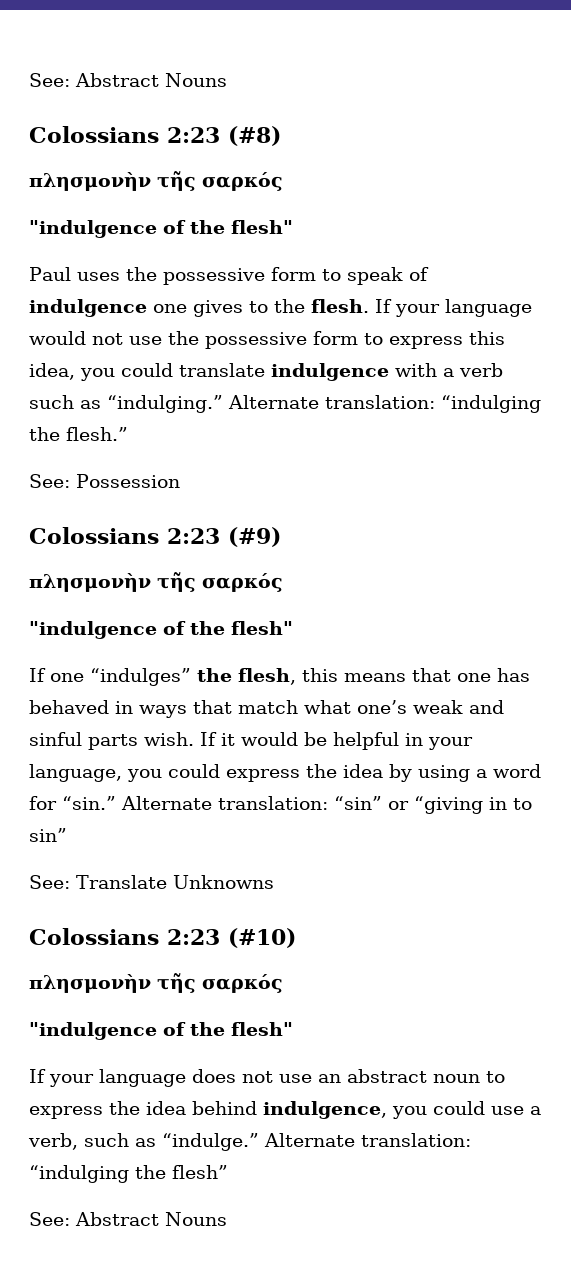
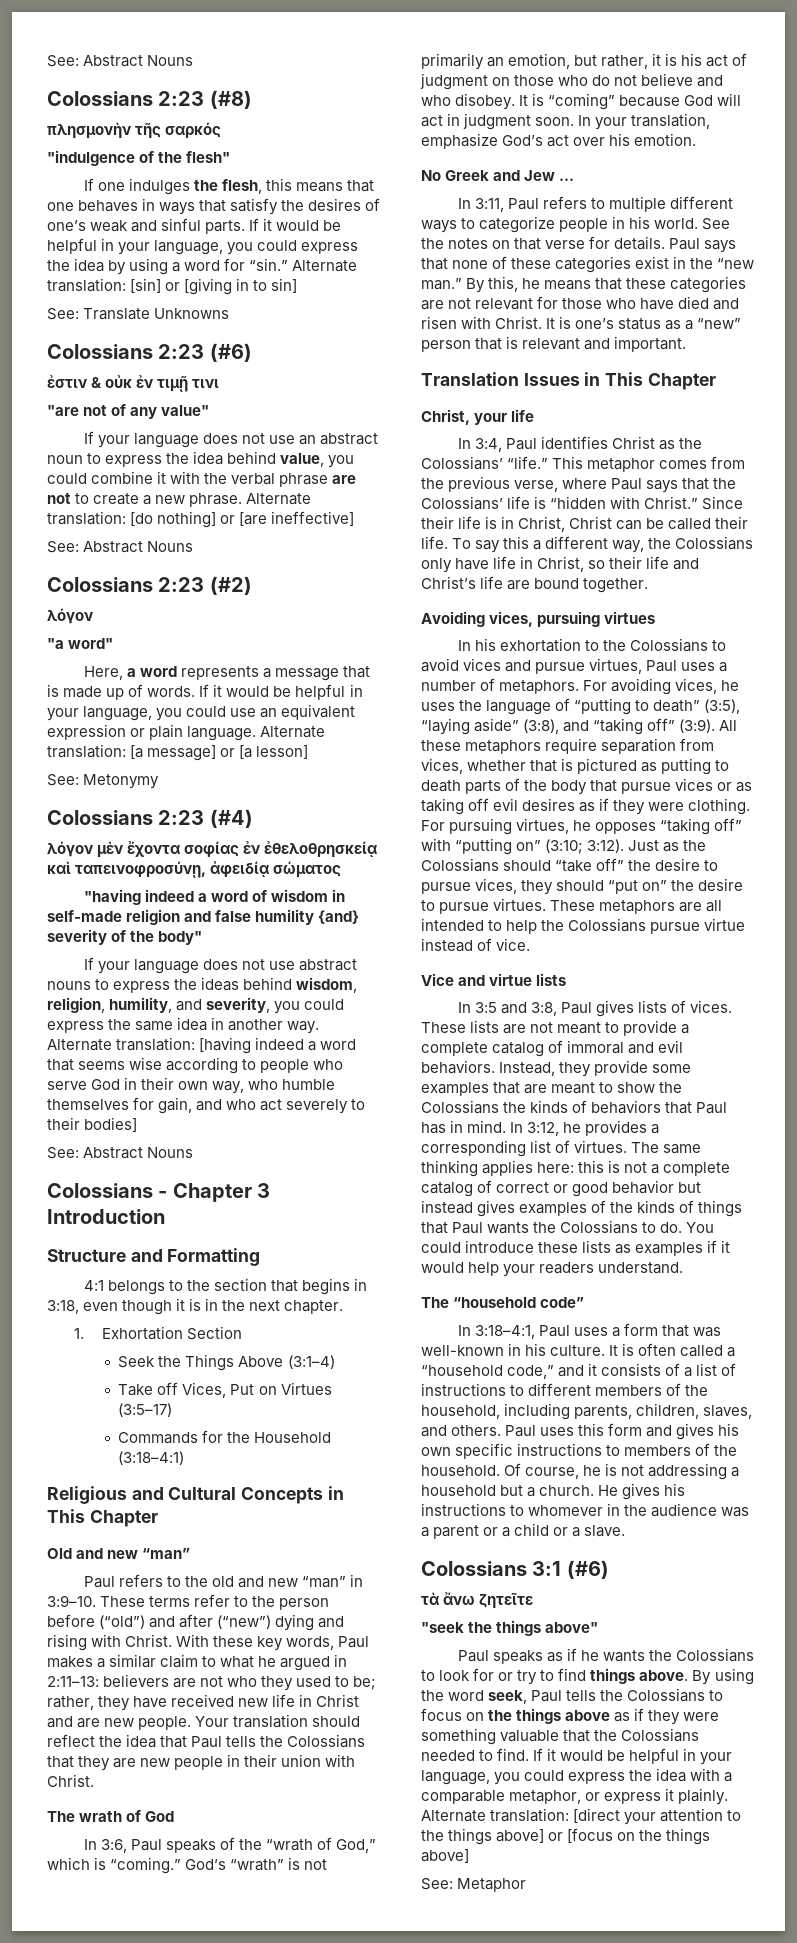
[29,267,429,285] [29,299,532,317] [29,331,505,349] [29,363,503,381] [29,395,541,413] [29,427,128,441] [29,474,180,488] [29,527,281,547] [29,572,283,592] [29,621,293,639] // Paul uses the possessive form to speak of indulgence one gives to the flesh. If your language would not use the possessive form to express this idea, you could translate indulgence with a verb such as “indulging.” Alternate translation: “indulging the flesh.” // See: Possession // Colossians 2:23 (#9) // πλησμονὴν τῆς σαρκός // "indulgence of the flesh" -> (231, 157) none
[90,668,191,686] “indulges” -> [128,178,190,195] indulges
[497,668,530,682] [29,700,109,714] has behaved -> [78,200,139,212] behaves
[238,700,351,714] match what -> [230,198,381,215] satisfy the desires of
[88,732,194,750] parts wish. -> [205,220,246,234] parts.
[334,796,483,814] “sin” or “giving -> [130,278,233,295] [sin] or [giving
[29,828,67,842] sin” -> [271,278,298,293] sin]
[228,928,296,948] [29,973,283,993] [29,1022,293,1040] (#10) // πλησμονὴν τῆς σαρκός // "indulgence of the flesh" -> [209,343,252,362] [47,375,220,392] [47,404,210,419] (#6) // ἐστιν & οὐκ ἐν τιμῇ τινι // "are not of any value"
[263,1101,541,1119] [28,1133,471,1151] [29,1165,228,1183] [29,1212,227,1226] indulgence, you could use a verb, such as “indulge.” Alternate translation: “indulging the flesh” // See: Abstract Nouns -> [280,453,355,468] [47,471,357,487] [47,493,312,507] [47,511,355,528] [47,541,194,553] [47,576,252,595] [47,608,93,624] [47,638,114,649] [83,666,371,681] [47,684,363,700] [47,704,356,721] [47,724,326,741] [47,744,309,761] [47,774,160,789] [47,809,253,828] [47,841,378,858] [47,861,342,878] [83,889,346,905] [47,909,360,925] [47,929,203,945] [83,957,358,974] [47,977,358,993] [47,997,345,1014] [47,1017,320,1034] [47,1037,357,1054] [47,1057,344,1074] [47,1077,336,1094] [47,1097,366,1114] [47,1117,138,1132] [47,1147,194,1159] [47,1183,271,1202] [47,1209,165,1224] [47,1248,261,1266] [83,1278,368,1295] [47,1298,344,1315] [74,1326,242,1340] [118,1354,335,1371] [118,1382,332,1398] [118,1403,173,1417] [118,1430,332,1444] [118,1451,185,1465] [47,1486,344,1504] [47,1509,158,1527] [47,1548,191,1559] [83,1574,364,1588] [47,1594,330,1610] [47,1614,345,1631] [47,1634,370,1651] [47,1654,348,1671] [47,1674,377,1691] [47,1694,360,1711] [47,1714,361,1730] [47,1734,366,1748] [47,1754,356,1771] [47,1774,94,1787] [47,1810,175,1822] [83,1837,377,1853] [47,1857,328,1874] [421,53,748,70] [420,73,724,90] [421,93,742,110] [421,113,711,130] [421,133,697,149] [421,170,575,181] [457,196,734,212] [421,216,731,233] [421,236,737,253] [421,256,755,273] [421,276,747,293] [421,296,740,310] [421,316,742,330] [421,336,687,352] [421,372,716,390] [421,409,535,425] [457,436,703,452] [421,456,746,472] [421,476,737,493] [421,496,744,510] [421,516,749,532] [421,536,754,553] [421,556,700,573] [421,576,649,593] [421,611,656,627] [457,638,727,652] [421,658,728,674] [421,678,740,695] [421,698,741,715] [421,718,738,735] [421,738,715,754] [421,758,730,775] [421,778,753,795] [421,798,751,815] [421,818,743,835] [421,838,707,855] [421,858,719,872] [421,878,744,895] [421,898,723,914] [421,918,746,934] [421,938,531,952] [421,973,567,986] [457,1000,733,1017] [421,1020,690,1036] [421,1040,684,1057] [421,1060,692,1077] [421,1082,683,1096] [421,1100,728,1114] [421,1120,660,1136] [421,1140,702,1157] [421,1160,731,1177] [421,1180,702,1197] [421,1200,743,1217] [421,1220,715,1234] [421,1240,731,1256] [421,1262,684,1277] [421,1297,585,1308] [457,1323,722,1339] [421,1343,736,1357] [421,1363,737,1379] [421,1383,709,1396] [421,1403,753,1420] [421,1423,740,1440] [421,1443,738,1459] [421,1463,740,1480] [421,1483,686,1500] [421,1503,750,1517] [421,1523,626,1539] [421,1560,609,1579] [421,1592,534,1609] [421,1620,599,1636] [457,1648,755,1664] [421,1668,754,1685] [421,1688,724,1704] [421,1708,720,1725] [421,1728,700,1745] [421,1748,733,1765] [421,1768,733,1785] [421,1788,729,1805] [421,1808,742,1825] [421,1828,711,1845] [421,1849,469,1863] [421,1878,527,1892] value, you could combine it with the verbal phrase are not to create a new phrase. Alternate translation: [do nothing] or [are ineffective] // See: Abstract Nouns // Colossians 2:23 (#2) // λόγον // "a word" // Here, a word represents a message that is made up of words. If it would be helpful in your language, you could use an equivalent expression or plain language. Alternate translation: [a message] or [a lesson] // See: Metonymy // Colossians 2:23 (#4) // λόγον μὲν ἔχοντα σοφίας ἐν ἐθελοθρησκείᾳ καὶ ταπεινοφροσύνῃ, ἀφειδίᾳ σώματος // "having indeed a word of wisdom in self-made religion and false humility {and} severity of the body" // If your language does not use abstract nouns to express the ideas behind wisdom, religion, humility, and severity, you could express the same idea in another way. Alternate translation: [having indeed a word that seems wise according to people who serve God in their own way, who humble themselves for gain, and who act severely to their bodies] // See: Abstract Nouns // Colossians - Chapter 3 Introduction // Structure and Formatting // 4:1 belongs to the section that begins in 3:18, even though it is in the next chapter. // 1. Exhortation Section // Seek the Things Above (3:1–4) // Take off Vices, Put on Virtues (3:5–17) // Commands for the Household (3:18–4:1) // Religious and Cultural Concepts in This Chapter // Old and new “man” // Paul refers to the old and new “man” in 3:9–10. These terms refer to the person before (“old”) and after (“new”) dying and rising with Christ. With these key words, Paul makes a similar claim to what he argued in 2:11–13: believers are not who they used to be; rather, they have received new life in Christ and are new people. Your translation should reflect the idea that Paul tells the Colossians that they are new people in their union with Christ. // The wrath of God // In 3:6, Paul speaks of the “wrath of God,” which is “coming.” God’s “wrath” is not primarily an emotion, but rather, it is his act of judgment on those who do not believe and who disobey. It is “coming” because God will act in judgment soon. In your translation, emphasize God’s act over his emotion. // No Greek and Jew … // In 3:11, Paul refers to multiple different ways to categorize people in his world. See the notes on that verse for details. Paul says that none of these categories exist in the “new man.” By this, he means that these categories are not relevant for those who have died and risen with Christ. It is one’s status as a “new” person that is relevant and important. // Translation Issues in This Chapter // Christ, your life // In 3:4, Paul identifies Christ as the Colossians’ “life.” This metaphor comes from the previous verse, where Paul says that the Colossians’ life is “hidden with Christ.” Since their life is in Christ, Christ can be called their life. To say this a different way, the Colossians only have life in Christ, so their life and Christ’s life are bound together. // Avoiding vices, pursuing virtues // In his exhortation to the Colossians to avoid vices and pursue virtues, Paul uses a number of metaphors. For avoiding vices, he uses the language of “putting to death” (3:5), “laying aside” (3:8), and “taking off” (3:9). All these metaphors require separation from vices, whether that is pictured as putting to death parts of the body that pursue vices or as taking off evil desires as if they were clothing. For pursuing virtues, he opposes “taking off” with “putting on” (3:10; 3:12). Just as the Colossians should “take off” the desire to pursue vices, they should “put on” the desire to pursue virtues. These metaphors are all intended to help the Colossians pursue virtue instead of vice. // Vice and virtue lists // In 3:5 and 3:8, Paul gives lists of vices. These lists are not meant to provide a complete catalog of immoral and evil behaviors. Instead, they provide some examples that are meant to show the Colossians the kinds of behaviors that Paul has in mind. In 3:12, he provides a corresponding list of virtues. The same thinking applies here: this is not a complete catalog of correct or good behavior but instead gives examples of the kinds of things that Paul wants the Colossians to do. You could introduce these lists as examples if it would help your readers understand. // The “household code” // In 3:18–4:1, Paul uses a form that was well-known in his culture. It is often called a “household code,” and it consists of a list of instructions to different members of the household, including parents, children, slaves, and others. Paul uses this form and gives his own specific instructions to members of the household. Of course, he is not addressing a household but a church. He gives his instructions to whomever in the audience was a parent or a child or a slave. // Colossians 3:1 (#6) // τὰ ἄνω ζητεῖτε // "seek the things above" // Paul speaks as if he wants the Colossians to look for or try to find things above. By using the word seek, Paul tells the Colossians to focus on the things above as if they were something valuable that the Colossians needed to find. If it would be helpful in your language, you could express the idea with a comparable metaphor, or express it plainly. Alternate translation: [direct your attention to the things above] or [focus on the things above] // See: Metaphor

